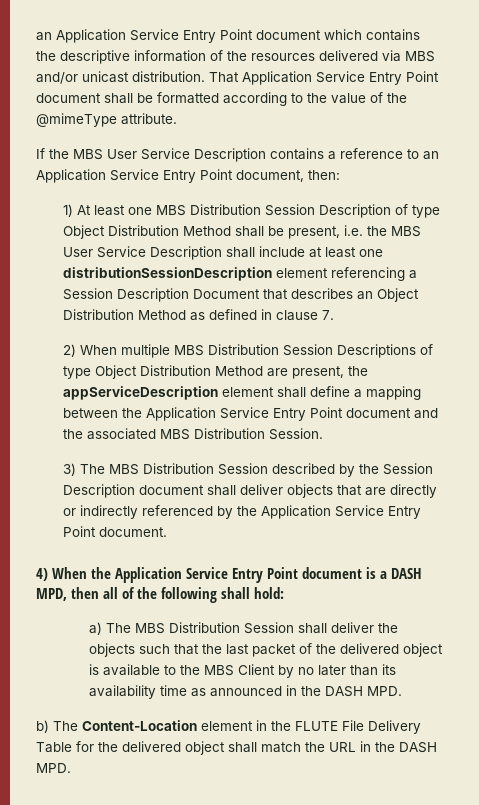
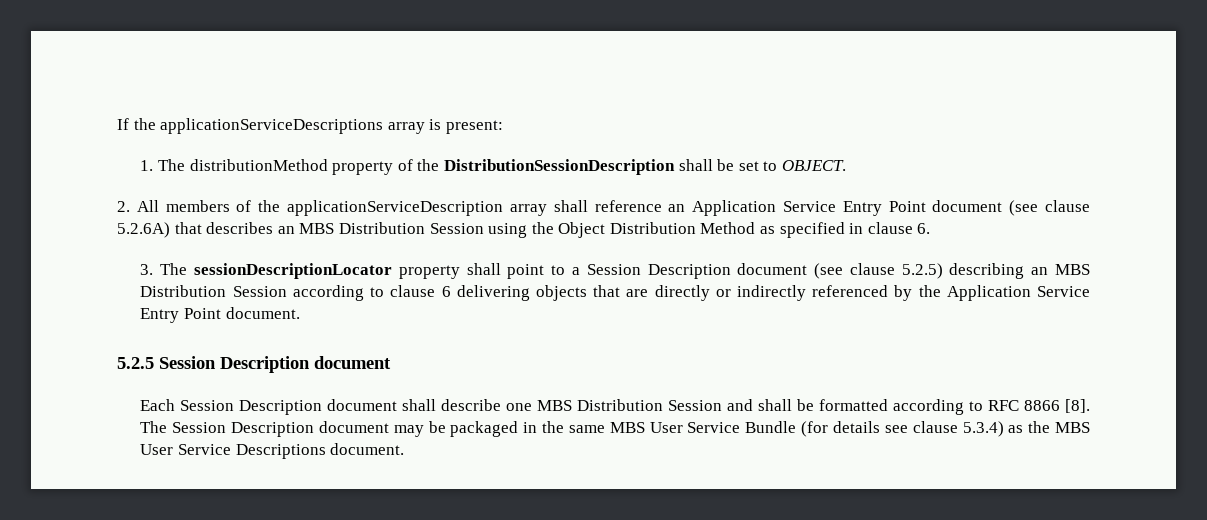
(36, 36) none -> [117,118,503,134] [140,159,846,175] [117,200,662,216] If the applicationServiceDescriptions array is present: // 1. The distributionMethod property of the DistributionSessionDescription shall be set to OBJECT. // 2. All members of the applicationServiceDescription array shall reference
[324,29,420,41] [36,50,435,64] [36,71,439,85] [36,92,407,106] [36,113,177,127] [36,148,439,162] [36,169,340,183] [62,204,440,218] [62,225,421,239] [62,246,383,260] [62,267,417,281] [62,288,373,302] which contains the descriptive information of the resources delivered via MBS and/or unicast distribution. That Application Service Entry Point document shall be formatted according to the value of the @mimeType attribute. // If the MBS User Service Description contains a reference to an Application Service Entry Point document, then: // 1) At least one MBS Distribution Session Description of type Object Distribution Method shall be present, i.e. the MBS User Service Description shall include at least one distributionSessionDescription element referencing a Session Description Document that describes an -> [1009,200,1090,216] [117,222,554,238] (see clause 5.2.6A) that describes an MBS Distribution Session using the
[208,309,257,320] defined -> [779,222,845,238] specified
[321,310,334,320] [62,344,433,358] [62,365,368,379] [62,386,421,400] [62,407,438,421] [62,428,323,440] [62,463,433,477] [62,484,283,498] 7. // 2) When multiple MBS Distribution Session Descriptions of type Object Distribution Method are present, the appServiceDescription element shall define a mapping between the Application Service Entry Point document and the associated MBS Distribution Session. // 3) The MBS Distribution Session described by the Session Description document shall deliver -> [917,223,931,234] [140,263,1090,279] [140,285,530,301] 6. // 3. The sessionDescriptionLocator property shall point to a Session Description document (see clause 5.2.5) describing an MBS Distribution Session according to clause 6 delivering
[36,567,422,583] [36,587,284,603] [89,622,399,635] [89,643,444,657] [89,664,397,678] [89,685,403,699] [36,720,421,734] [36,741,437,755] [36,763,71,773] 4) When the Application Service Entry Point document is a DASH MPD, then all of the following shall hold: // a) The MBS Distribution Session shall deliver the objects such that the last packet of the delivered object is available to the MBS Client by no later than its availability time as announced in the DASH MPD. // b) The Content-Location element in the FLUTE File Delivery Table for the delivered object shall match the URL in the DASH MPD. -> [117,356,391,373] [140,399,1091,415] [140,421,1090,437] [140,443,405,459] 5.2.5 Session Description document // Each Session Description document shall describe one MBS Distribution Session and shall be formatted according to RFC 8866 [8]. The Session Description document may be packaged in the same MBS User Service Bundle (for details see clause 5.3.4) as the MBS User Service Descriptions document.

